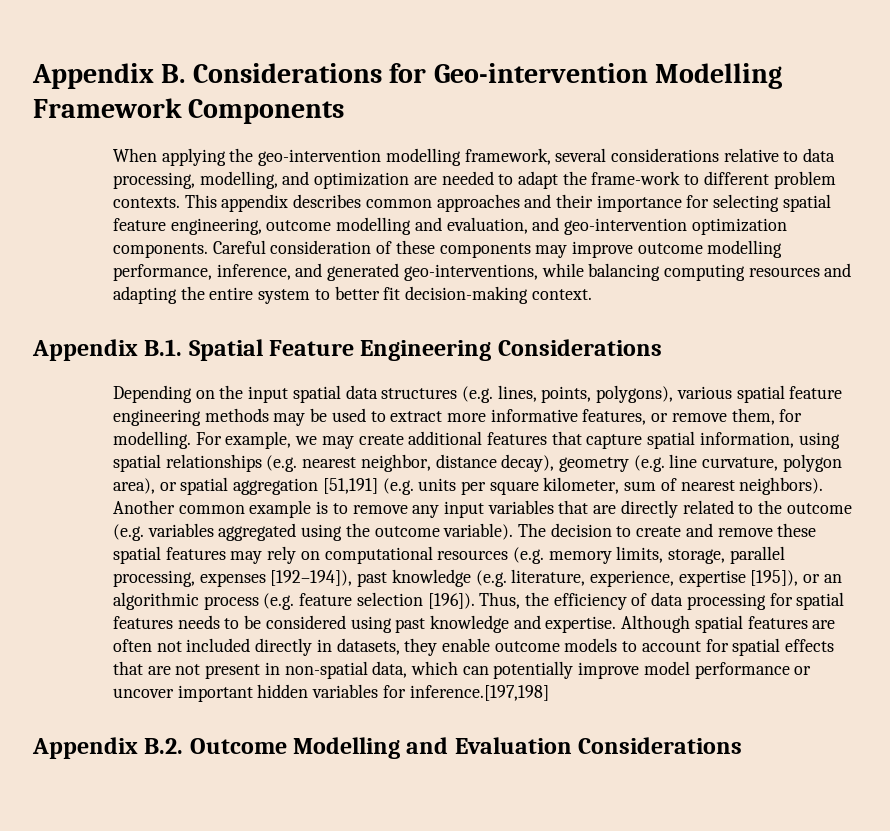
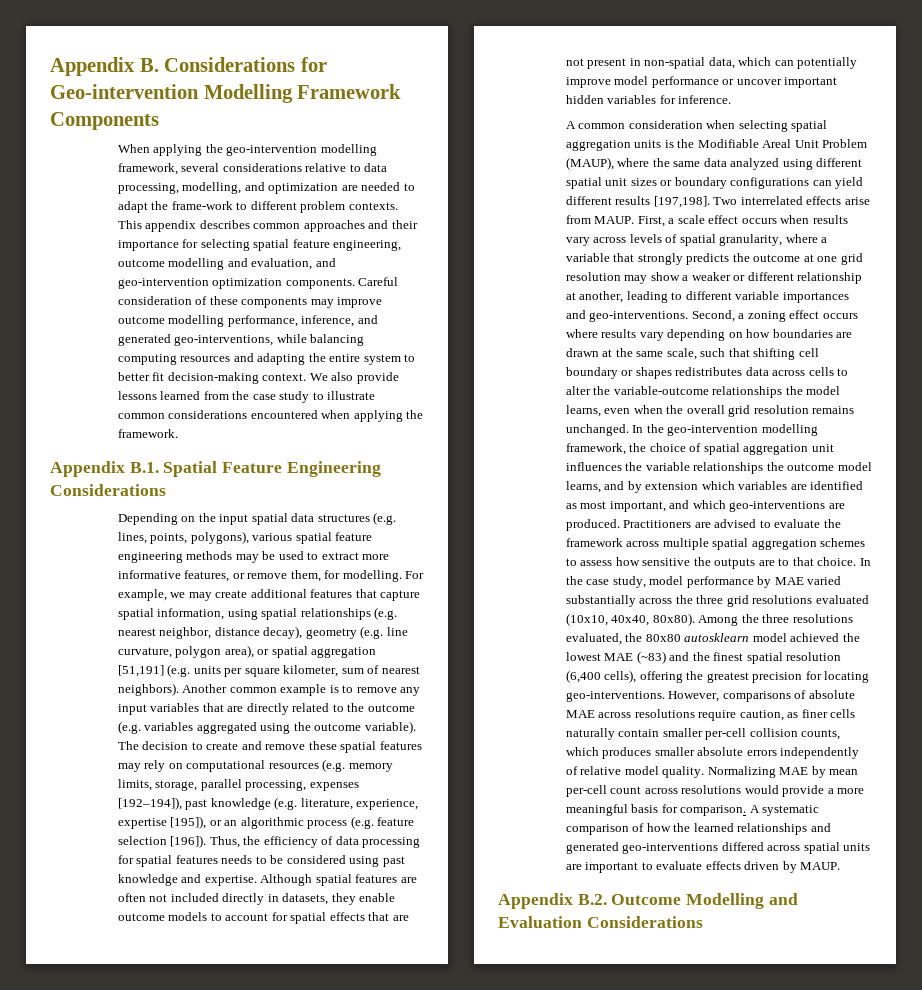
(592, 294) none -> [309,372,399,384] [117,391,376,403] [117,410,424,422] [117,429,178,438] We also provide lessons learned from the case study to illustrate common considerations encountered when applying the framework.
[409,685,549,701] inference.[197,198] -> [678,95,732,104] [565,120,828,132] [565,139,868,151] [565,157,863,170] [565,177,864,189] [565,196,870,208] [565,215,848,227] [565,234,828,246] [565,253,863,265] [565,272,863,284] [565,291,849,303] [565,310,858,322] [565,329,853,341] [565,348,819,360] [565,367,849,379] [565,386,841,398] [565,405,855,417] [565,424,818,436] [565,443,834,455] [565,462,872,474] [565,481,864,493] [565,500,845,512] [565,519,841,531] [565,538,866,550] [565,557,871,569] [565,576,842,588] [565,595,869,607] [565,613,853,626] [565,633,860,645] [565,651,842,664] [565,670,870,683] [565,690,855,702] [565,709,856,721] [565,728,841,740] [565,747,860,759] [565,766,859,778] [565,785,865,797] [565,804,820,816] [565,823,831,835] [565,842,871,854] [565,861,841,873] inference. // A common consideration when selecting spatial aggregation units is the Modifiable Areal Unit Problem (MAUP), where the same data analyzed using different spatial unit sizes or boundary configurations can yield different results [197,198]. Two interrelated effects arise from MAUP. First, a scale effect occurs when results vary across levels of spatial granularity, where a variable that strongly predicts the outcome at one grid resolution may show a weaker or different relationship at another, leading to different variable importances and geo-interventions. Second, a zoning effect occurs where results vary depending on how boundaries are drawn at the same scale, such that shifting cell boundary or shapes redistributes data across cells to alter the variable-outcome relationships the model learns, even when the overall grid resolution remains unchanged. In the geo-intervention modelling framework, the choice of spatial aggregation unit influences the variable relationships the outcome model learns, and by extension which variables are identified as most important, and which geo-interventions are produced. Practitioners are advised to evaluate the framework across multiple spatial aggregation schemes to assess how sensitive the outputs are to that choice. In the case study, model performance by MAE varied substantially across the three grid resolutions evaluated (10x10, 40x40, 80x80). Among the three resolutions evaluated, the 80x80 autosklearn model achieved the lowest MAE (~83) and the finest spatial resolution (6,400 cells), offering the greatest precision for locating geo-interventions. However, comparisons of absolute MAE across resolutions require caution, as finer cells naturally contain smaller per-cell collision counts, which produces smaller absolute errors independently of relative model quality. Normalizing MAE by mean per-cell count across resolutions would provide a more meaningful basis for comparison. A systematic comparison of how the learned relationships and generated geo-interventions differed across spatial units are important to evaluate effects driven by MAUP.

